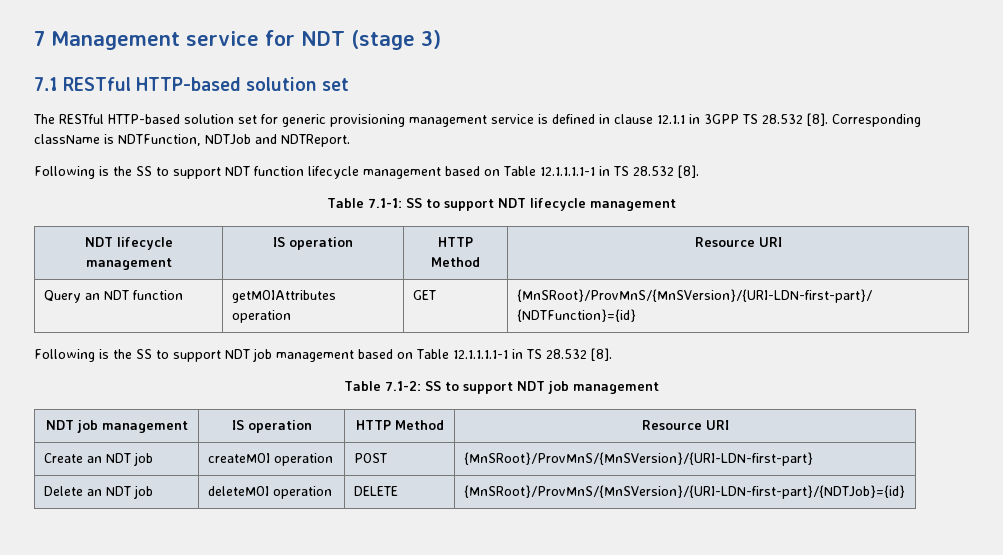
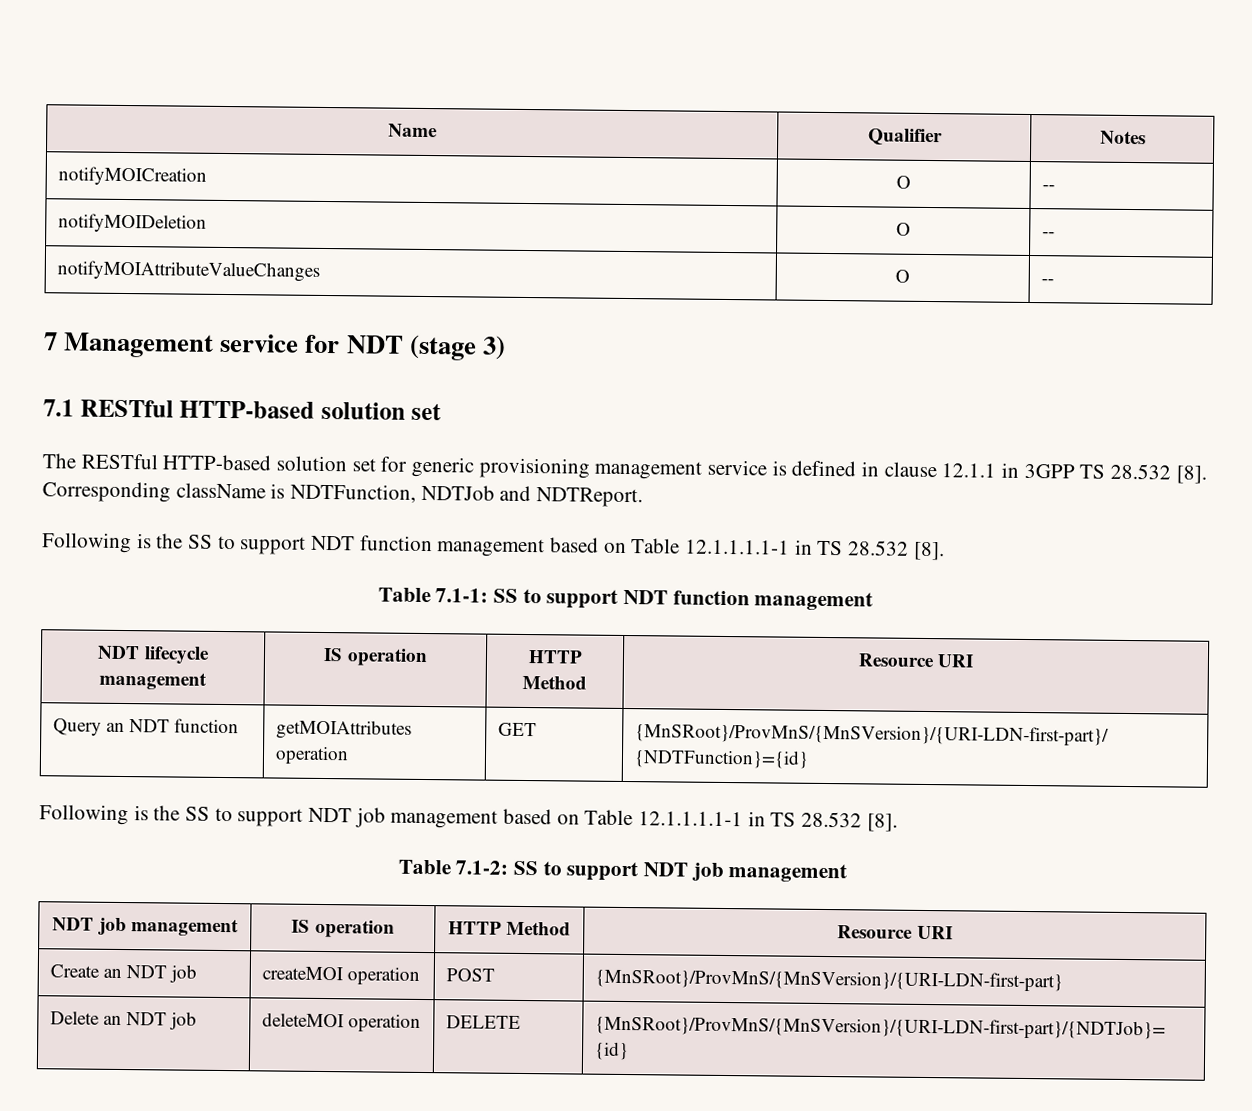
(34, 38) none -> [388,123,438,138] [867,128,943,146] [1099,130,1146,145] [57,166,207,186] [896,175,911,189] [1041,185,1055,191] [57,213,207,233] [896,222,911,236] [1041,232,1055,238] [56,260,320,282] [895,269,910,283] [1040,279,1054,285] Name | Qualifier | Notes // notifyMOICreation | O | -- // notifyMOIDeletion | O | -- // notifyMOIAttributeValueChanges | O | -- //
[308,166,359,179] lifecycle -> (433, 543) none
[529,198,586,211] lifecycle -> [672,590,750,606] function

